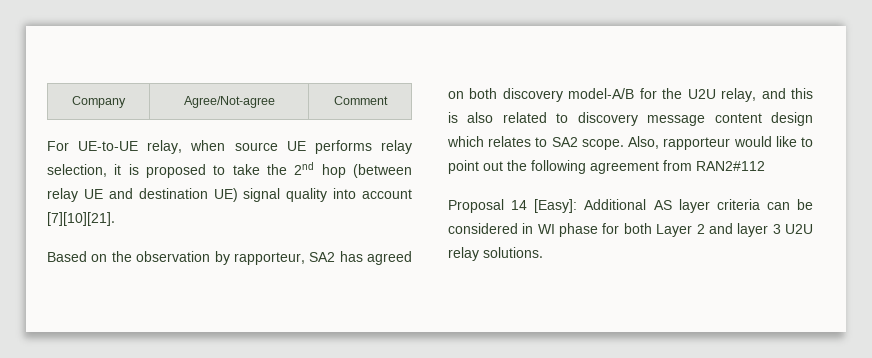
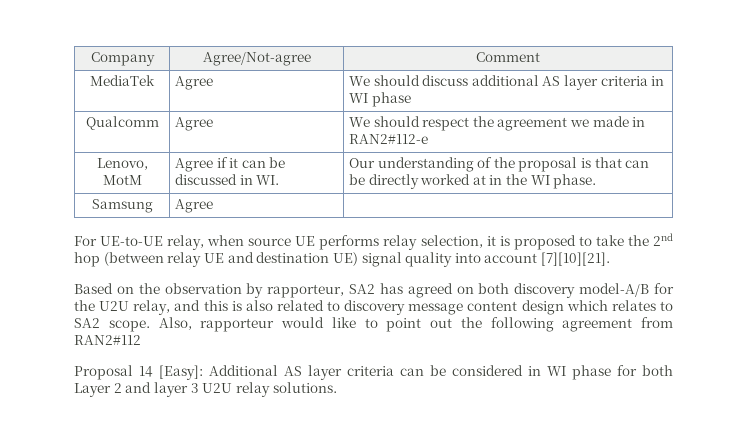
(388, 100) none -> [90,75,155,86] [174,76,213,90] [348,75,665,90] [348,92,411,107] [85,116,159,130] [174,117,213,131] [348,116,646,131] [348,134,428,144] [96,158,148,170] [102,175,142,185] [174,157,286,172] [174,174,280,185] [348,157,650,172] [348,174,597,189] [91,199,153,213] [174,199,213,213] // MediaTek | Agree | We should discuss additional AS layer criteria in WI phase // Qualcomm | Agree | We should respect the agreement we made in RAN2#112-e // Lenovo, MotM | Agree if it can be discussed in WI. | Our understanding of the proposal is that can be directly worked at in the WI phase. // Samsung | Agree |

